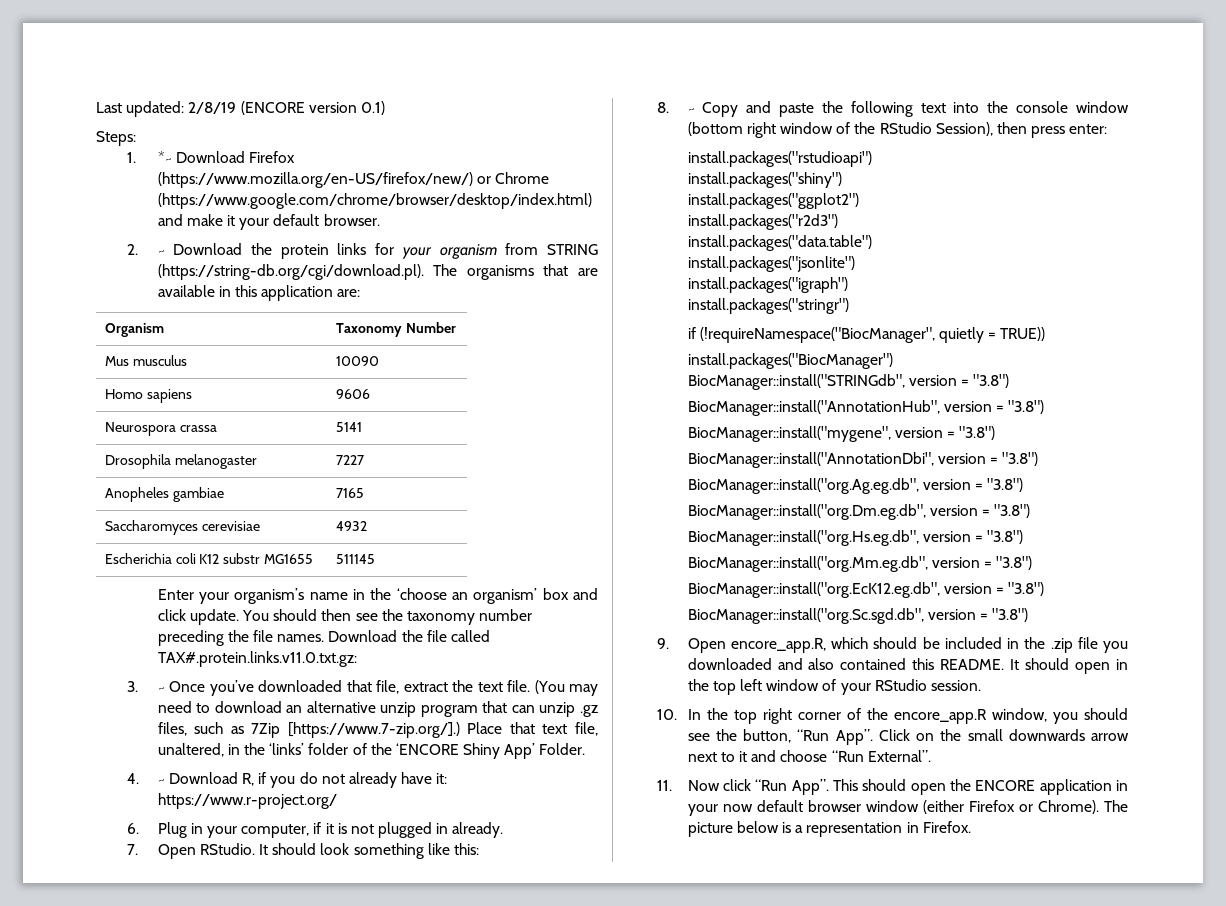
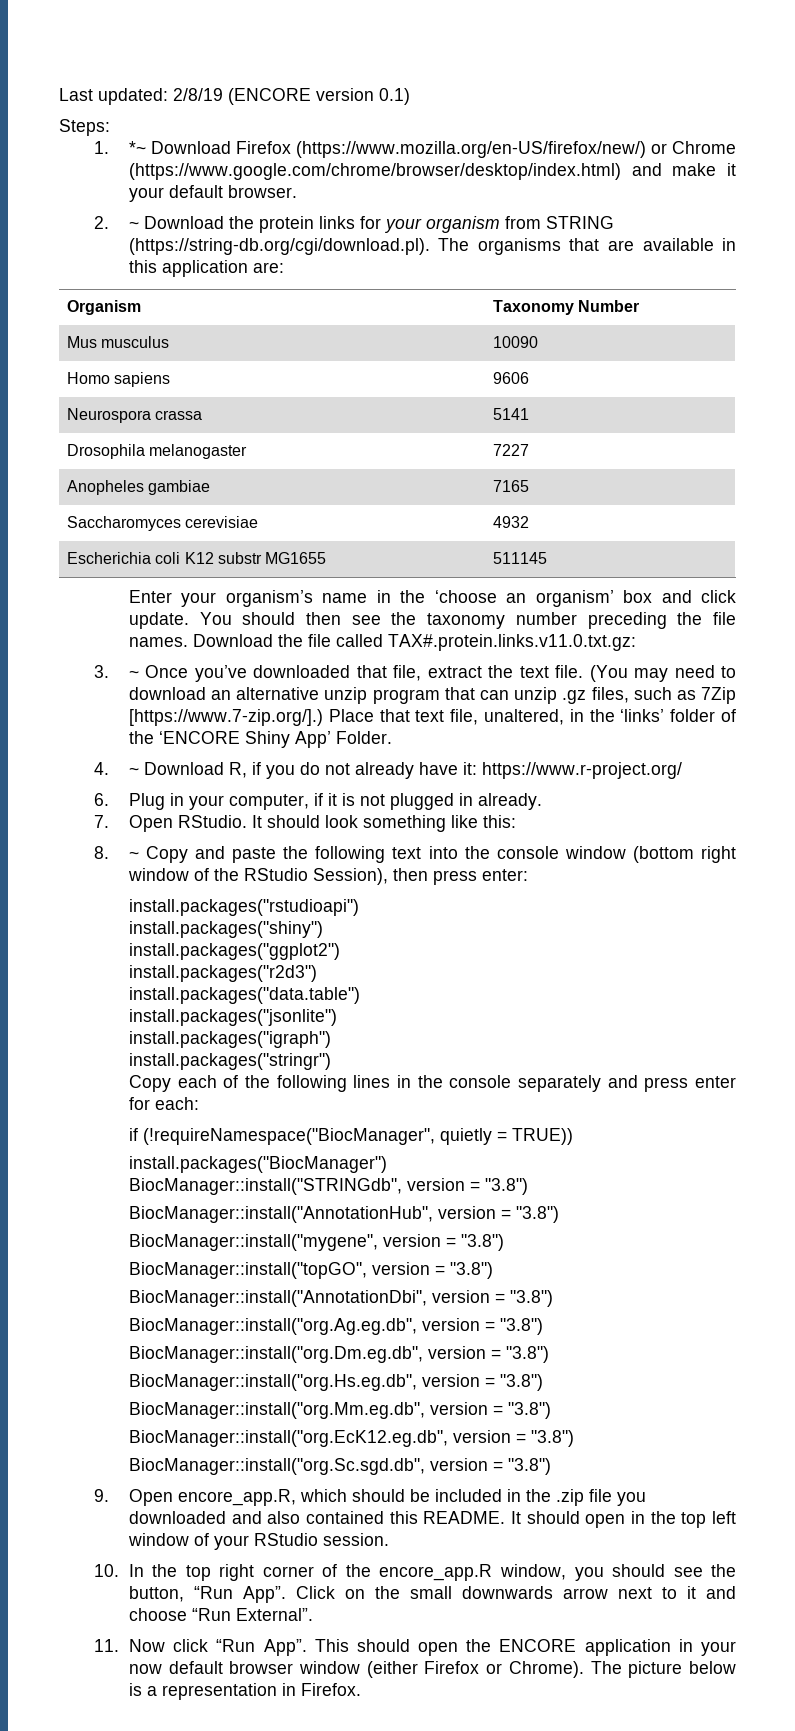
(849, 306) none -> [128,1075,736,1092] [128,1097,199,1110] // Copy each of the following lines in the console separately and press enter for each:
(996, 433) none -> [128,1262,493,1279] // BiocManager::install("topGO", version = "3.8")

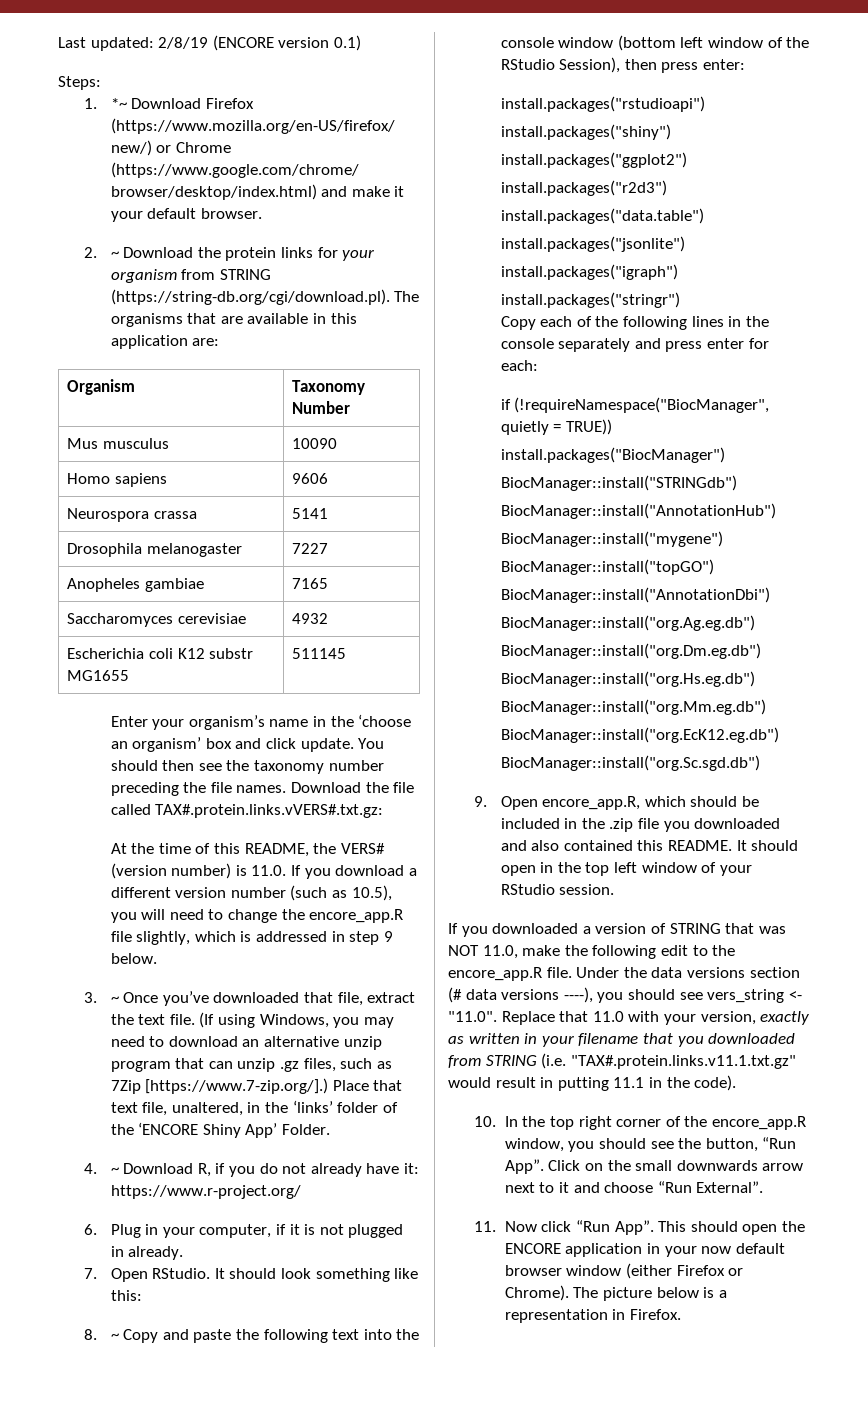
[387,634,636,651] TAX#.protein.links.v11.0.txt.gz: -> [155,804,384,818] [110,843,385,857] [110,863,417,879] [110,885,392,901] [110,909,404,923] [110,931,393,945] [110,953,157,964] TAX#.protein.links.vVERS#.txt.gz: // At the time of this README, the VERS# (version number) is 11.0. If you download a different version number (such as 10.5), you will need to change the encore_app.R file slightly, which is addressed in step 9 below.
[589,665,628,682] (You -> [199,1012,360,1028] (If using Windows, you
[701,846,736,863] right -> [680,37,704,48] left
[128,1178,528,1195] [128,1206,559,1223] [128,1234,504,1251] [128,1262,493,1279] [128,1290,553,1307] [128,1318,543,1335] [128,1346,549,1363] [128,1374,543,1391] [128,1402,551,1419] [128,1430,574,1447] [128,1458,551,1475] BiocManager::install("STRINGdb", version = "3.8") // BiocManager::install("AnnotationHub", version = "3.8") // BiocManager::install("mygene", version = "3.8") // BiocManager::install("topGO", version = "3.8") // BiocManager::install("AnnotationDbi", version = "3.8") // BiocManager::install("org.Ag.eg.db", version = "3.8") // BiocManager::install("org.Dm.eg.db", version = "3.8") // BiocManager::install("org.Hs.eg.db", version = "3.8") // BiocManager::install("org.Mm.eg.db", version = "3.8") // BiocManager::install("org.EcK12.eg.db", version = "3.8") // BiocManager::install("org.Sc.sgd.db", version = "3.8") -> [500,475,737,491] [500,503,776,519] [500,531,723,547] [500,559,714,575] [500,587,770,603] [500,615,755,631] [500,643,761,659] [500,671,755,687] [500,699,766,715] [500,727,779,743] [500,755,760,771] BiocManager::install("STRINGdb") // BiocManager::install("AnnotationHub") // BiocManager::install("mygene") // BiocManager::install("topGO") // BiocManager::install("AnnotationDbi") // BiocManager::install("org.Ag.eg.db") // BiocManager::install("org.Dm.eg.db") // BiocManager::install("org.Hs.eg.db") // BiocManager::install("org.Mm.eg.db") // BiocManager::install("org.EcK12.eg.db") // BiocManager::install("org.Sc.sgd.db")
(389, 1539) none -> [448,923,786,937] [448,945,736,959] [448,967,800,981] [448,987,802,1003] [448,1011,810,1025] [448,1033,796,1047] [448,1053,796,1069] [448,1075,737,1091] // If you downloaded a version of STRING that was NOT 11.0, make the following edit to the encore_app.R file. Under the data versions section (# data versions ----), you should see vers_string <- "11.0". Replace that 11.0 with your version, exactly as written in your filename that you downloaded from STRING (i.e. "TAX#.protein.links.v11.1.txt.gz" would result in putting 11.1 in the code).

